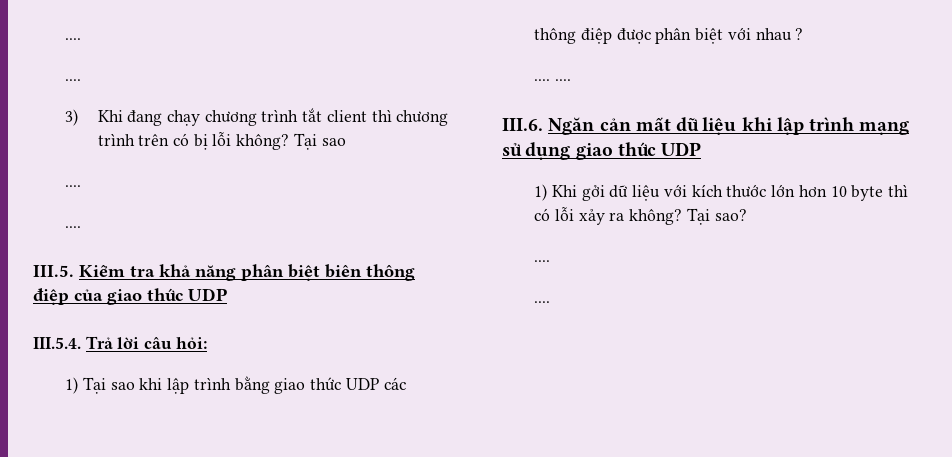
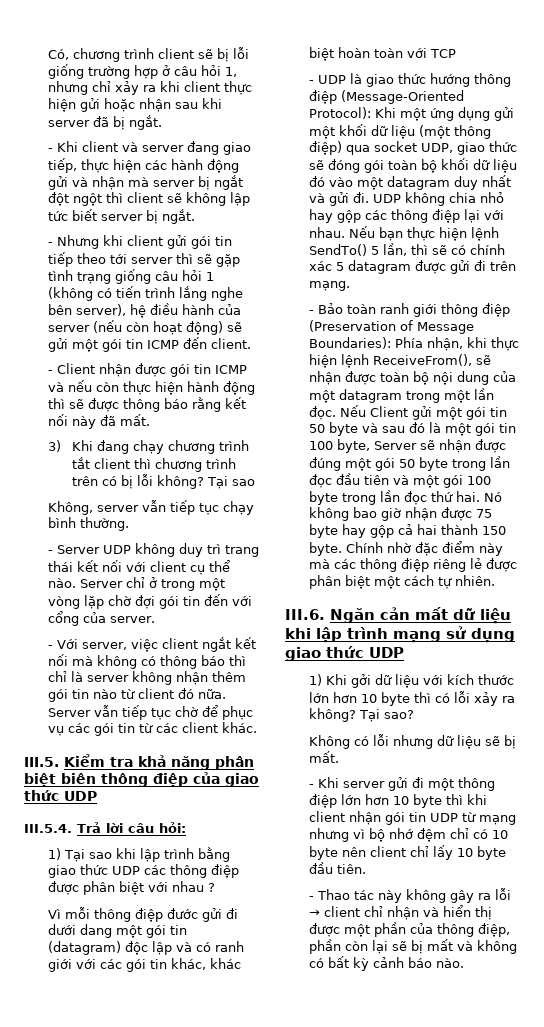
[65,38,82,40] [65,79,82,81] .... // .... -> [47,47,249,62] [47,64,237,79] [47,81,252,95] [47,98,222,112] [47,115,162,130] [47,141,251,155] [47,158,239,173] [47,175,243,190] [47,192,250,206] [47,209,195,224] [47,235,232,249] [47,252,240,267] [47,269,214,284] [47,286,243,301] [47,303,241,318] [47,320,242,335] [47,337,251,352] [47,363,247,377] [47,380,255,395] [47,397,246,412] [47,414,150,429] Có, chương trình client sẽ bị lỗi giống trường hợp ở câu hỏi 1, nhưng chỉ xảy ra khi client thực hiện gửi hoặc nhận sau khi server đã bị ngắt. // - Khi client và server đang giao tiếp, thực hiện các hành động gửi và nhận mà server bị ngắt đột ngột thì client sẽ không lập tức biết server bị ngắt. // - Nhưng khi client gửi gói tin tiếp theo tới server thì sẽ gặp tình trạng giống câu hỏi 1 (không có tiến trình lắng nghe bên server), hệ điều hành của server (nếu còn hoạt động) sẽ gửi một gói tin ICMP đến client. // - Client nhận được gói tin ICMP và nếu còn thực hiện hành động thì sẽ được thông báo rằng kết nối này đã mất.
[65,185,82,187] [65,226,82,228] .... // .... -> [47,500,254,515] [47,517,129,531] [47,543,259,557] [47,560,230,575] [47,577,225,591] [47,594,252,609] [47,611,155,626] [47,637,256,652] [47,654,246,669] [47,671,246,685] [47,688,226,702] [47,705,253,720] [47,722,257,736] Không, server vẫn tiếp tục chạy bình thường. // - Server UDP không duy trì trang thái kết nối với client cụ thể nào. Server chỉ ở trong một vòng lặp chờ đợi gói tin đến với cổng của server. // - Với server, việc client ngắt kết nối mà không có thông báo thì chỉ là server không nhận thêm gói tin nào từ client đó nữa. Server vẫn tiếp tục chờ để phục vụ các gói tin từ các client khác.
[534,79,571,81] .... .... -> [47,907,238,922] [47,924,187,938] [47,941,244,955] [47,958,241,972] [308,47,456,61] [308,73,511,87] [308,90,464,104] [308,107,514,121] [308,124,491,139] [308,141,517,155] [308,158,517,173] [308,175,511,190] [308,192,504,206] [308,209,504,223] [308,226,499,241] [308,243,505,256] [308,260,516,274] [308,281,350,291] [308,303,510,317] [308,320,474,334] [308,337,519,351] [308,354,491,368] [308,371,516,385] [308,388,494,403] [308,405,507,420] [308,422,516,436] [308,439,506,453] [308,456,510,471] [308,473,491,488] [308,490,502,505] [308,507,492,521] [308,524,506,538] [308,541,503,556] [308,558,517,572] [308,575,495,589] Vì mỗi thông điệp đước gửi đi dưới dang một gói tin (datagram) độc lập và có ranh giới với các gói tin khác, khác biệt hoàn toàn với TCP // - UDP là giao thức hướng thông điệp (Message-Oriented Protocol): Khi một ứng dụng gửi một khối dữ liệu (một thông điệp) qua socket UDP, giao thức sẽ đóng gói toàn bộ khối dữ liệu đó vào một datagram duy nhất và gửi đi. UDP không chia nhỏ hay gộp các thông điệp lại với nhau. Nếu bạn thực hiện lệnh SendTo() 5 lần, thì sẽ có chính xác 5 datagram được gửi đi trên mạng. // - Bảo toàn ranh giới thông điệp (Preservation of Message Boundaries): Phía nhận, khi thực hiện lệnh ReceiveFrom(), sẽ nhận được toàn bộ nội dung của một datagram trong một lần đọc. Nếu Client gửi một gói tin 50 byte và sau đó là một gói tin 100 byte, Server sẽ nhận được đúng một gói 50 byte trong lần đọc đầu tiên và một gói 100 byte trong lần đọc thứ hai. Nó không bao giờ nhận được 75 byte hay gộp cả hai thành 150 byte. Chính nhờ đặc điểm này mà các thông điệp riêng lẻ được phân biệt một cách tự nhiên.
[534,260,551,262] [534,301,551,303] .... // .... -> [308,734,516,749] [308,751,339,763] [308,777,495,791] [308,794,487,808] [308,811,516,825] [308,828,508,842] [308,845,506,860] [308,862,366,874] [308,888,511,903] [308,905,492,920] [308,922,510,937] [308,939,517,954] [308,956,464,971] Không có lỗi nhưng dữ liệu sẽ bị mất. // - Khi server gửi đi một thông điệp lớn hơn 10 byte thì khi client nhận gói tin UDP từ mạng nhưng vì bộ nhớ đệm chỉ có 10 byte nên client chỉ lấy 10 byte đầu tiên. // - Thao tác này không gây ra lỗi → client chỉ nhận và hiển thị được một phần của thông điệp, phần còn lại sẽ bị mất và không có bất kỳ cảnh báo nào.

